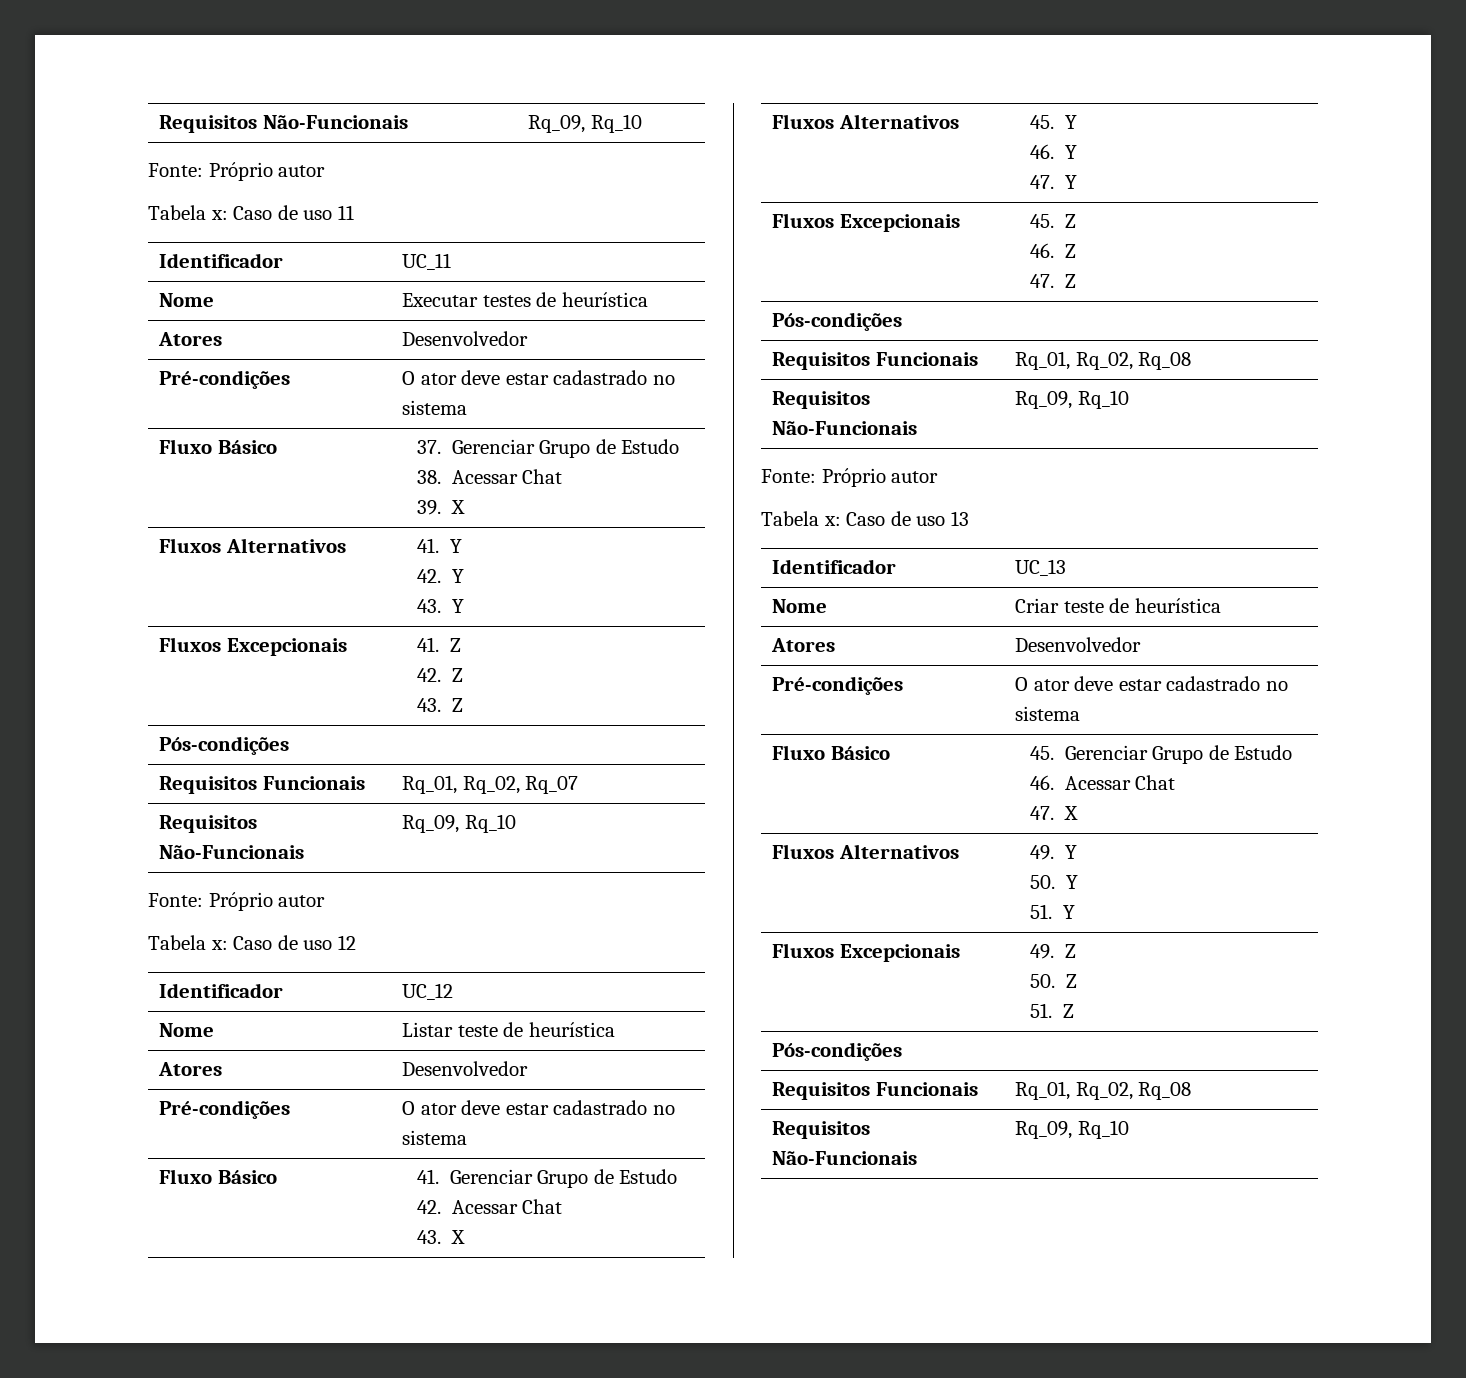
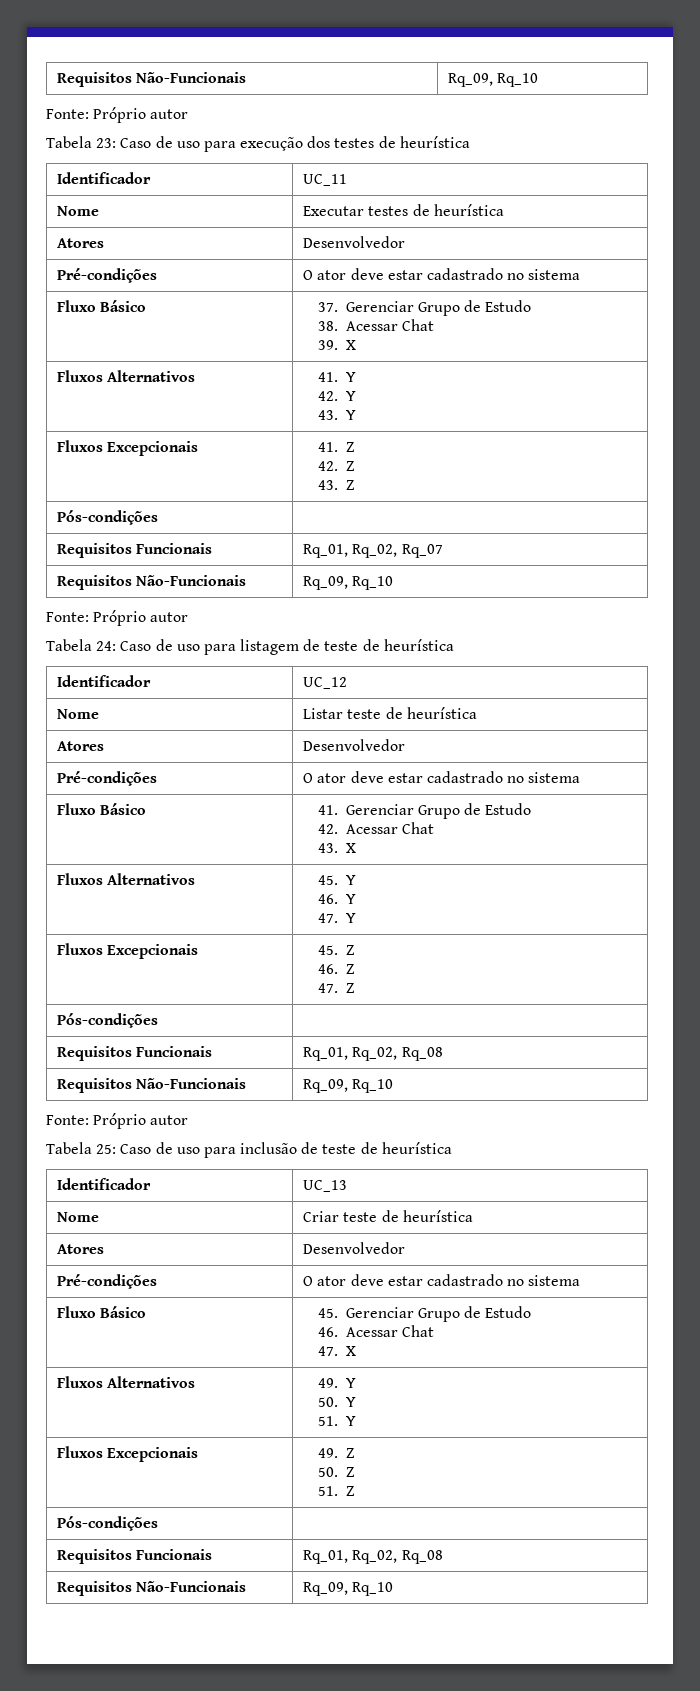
[159,115,408,133] [528,114,642,133] [148,162,326,181] [148,205,354,220] Requisitos Não-Funcionais | Rq_09, Rq_10 // Fonte: Próprio autor // Tabela x: Caso de uso 11 -> [57,72,247,87] [448,73,539,87] [46,107,189,123] [46,136,470,152] Requisitos Não-Funcionais | Rq_09, Rq_10 // Fonte: Próprio autor // Tabela 23: Caso de uso para execução dos testes de heurística
[210,935,356,950] x: Caso de uso 12 -> [96,639,454,655] 24: Caso de uso para listagem de teste de heurística
[823,511,969,526] x: Caso de uso 13 -> [96,1142,452,1158] 25: Caso de uso para inclusão de teste de heurística

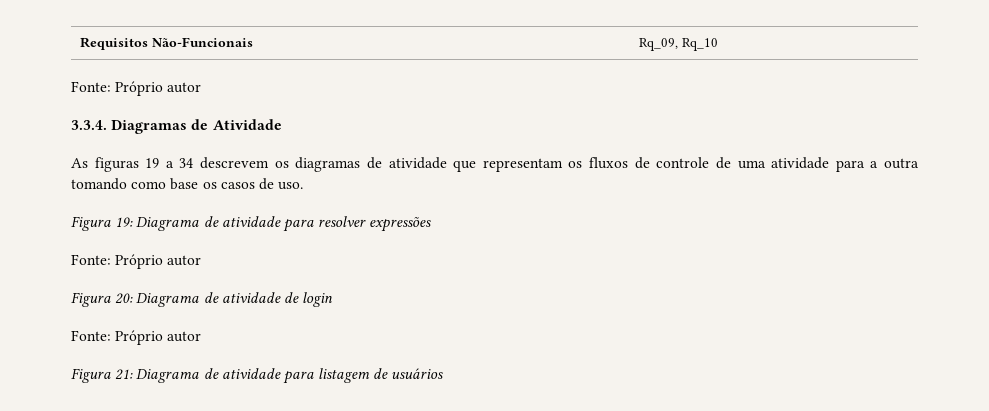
[57,72,247,87] [448,73,539,87] [46,107,189,123] [46,136,470,152] [57,172,152,184] [303,174,348,186] [57,206,100,216] [303,204,504,216] [57,238,105,248] [303,236,406,248] [57,268,158,283] [303,268,581,280] [57,300,147,312] [317,300,532,316] [317,319,434,331] [317,340,356,350] [57,370,196,382] [317,372,356,382] [317,391,356,401] [317,410,356,420] [57,440,199,456] [317,442,354,452] [317,461,354,471] [317,480,354,490] [57,510,159,525] [57,543,213,558] [303,544,443,558] [57,575,247,590] [303,576,394,590] [46,610,189,626] [46,639,454,655] [57,675,152,687] [303,677,348,689] [57,709,100,719] [303,707,477,719] [57,741,105,751] [303,739,406,751] [57,771,158,786] [303,771,581,783] [57,803,147,815] [317,803,532,819] [317,822,434,834] [317,843,356,853] [57,873,196,885] [317,875,356,885] [317,894,356,904] [317,913,356,923] [57,943,199,959] [317,945,354,955] [317,964,354,974] [317,983,354,993] [57,1013,159,1028] [57,1046,213,1061] [303,1047,443,1061] [57,1078,247,1093] [303,1079,394,1093] [46,1113,189,1129] [46,1142,452,1158] [57,1178,152,1190] [303,1180,348,1192] [57,1212,100,1222] [303,1210,473,1222] [57,1244,105,1254] [303,1242,406,1254] [57,1274,158,1289] [303,1274,581,1286] [57,1306,147,1318] [317,1306,532,1322] [317,1325,434,1337] [317,1346,356,1356] [57,1376,196,1388] [317,1378,356,1388] [317,1397,356,1407] [317,1416,356,1426] [57,1446,199,1462] [317,1448,354,1458] [317,1467,354,1477] [317,1486,354,1496] [57,1516,159,1531] [57,1549,213,1564] [303,1550,443,1564] [57,1581,247,1596] [303,1582,394,1596] Requisitos Não-Funcionais | Rq_09, Rq_10 // Fonte: Próprio autor // Tabela 23: Caso de uso para execução dos testes de heurística // Identificador | UC_11 // Nome | Executar testes de heurística // Atores | Desenvolvedor // Pré-condições | O ator deve estar cadastrado no sistema // Fluxo Básico | 37. Gerenciar Grupo de Estudo // 38. Acessar Chat // 39. X // Fluxos Alternativos | 41. Y // 42. Y // 43. Y // Fluxos Excepcionais | 41. Z // 42. Z // 43. Z // Pós-condições | // Requisitos Funcionais | Rq_01, Rq_02, Rq_07 // Requisitos Não-Funcionais | Rq_09, Rq_10 // Fonte: Próprio autor // Tabela 24: Caso de uso para listagem de teste de heurística // Identificador | UC_12 // Nome | Listar teste de heurística // Atores | Desenvolvedor // Pré-condições | O ator deve estar cadastrado no sistema // Fluxo Básico | 41. Gerenciar Grupo de Estudo // 42. Acessar Chat // 43. X // Fluxos Alternativos | 45. Y // 46. Y // 47. Y // Fluxos Excepcionais | 45. Z // 46. Z // 47. Z // Pós-condições | // Requisitos Funcionais | Rq_01, Rq_02, Rq_08 // Requisitos Não-Funcionais | Rq_09, Rq_10 // Fonte: Próprio autor // Tabela 25: Caso de uso para inclusão de teste de heurística // Identificador | UC_13 // Nome | Criar teste de heurística // Atores | Desenvolvedor // Pré-condições | O ator deve estar cadastrado no sistema // Fluxo Básico | 45. Gerenciar Grupo de Estudo // 46. Acessar Chat // 47. X // Fluxos Alternativos | 49. Y // 50. Y // 51. Y // Fluxos Excepcionais | 49. Z // 50. Z // 51. Z // Pós-condições | // Requisitos Funcionais | Rq_01, Rq_02, Rq_08 // Requisitos Não-Funcionais | Rq_09, Rq_10 -> [80,37,254,50] [639,38,719,51] [71,81,202,96] [71,119,282,134] [71,157,919,172] [71,178,304,190] [71,216,432,232] [71,254,202,269] [71,292,334,307] [71,330,202,345] [71,368,444,384] Requisitos Não-Funcionais | Rq_09, Rq_10 // Fonte: Próprio autor // 3.3.4. Diagramas de Atividade // As figuras 19 a 34 descrevem os diagramas de atividade que representam os fluxos de controle de uma atividade para a outra tomando como base os casos de uso. // Figura 19: Diagrama de atividade para resolver expressões // Fonte: Próprio autor // Figura 20: Diagrama de atividade de login // Fonte: Próprio autor // Figura 21: Diagrama de atividade para listagem de usuários

